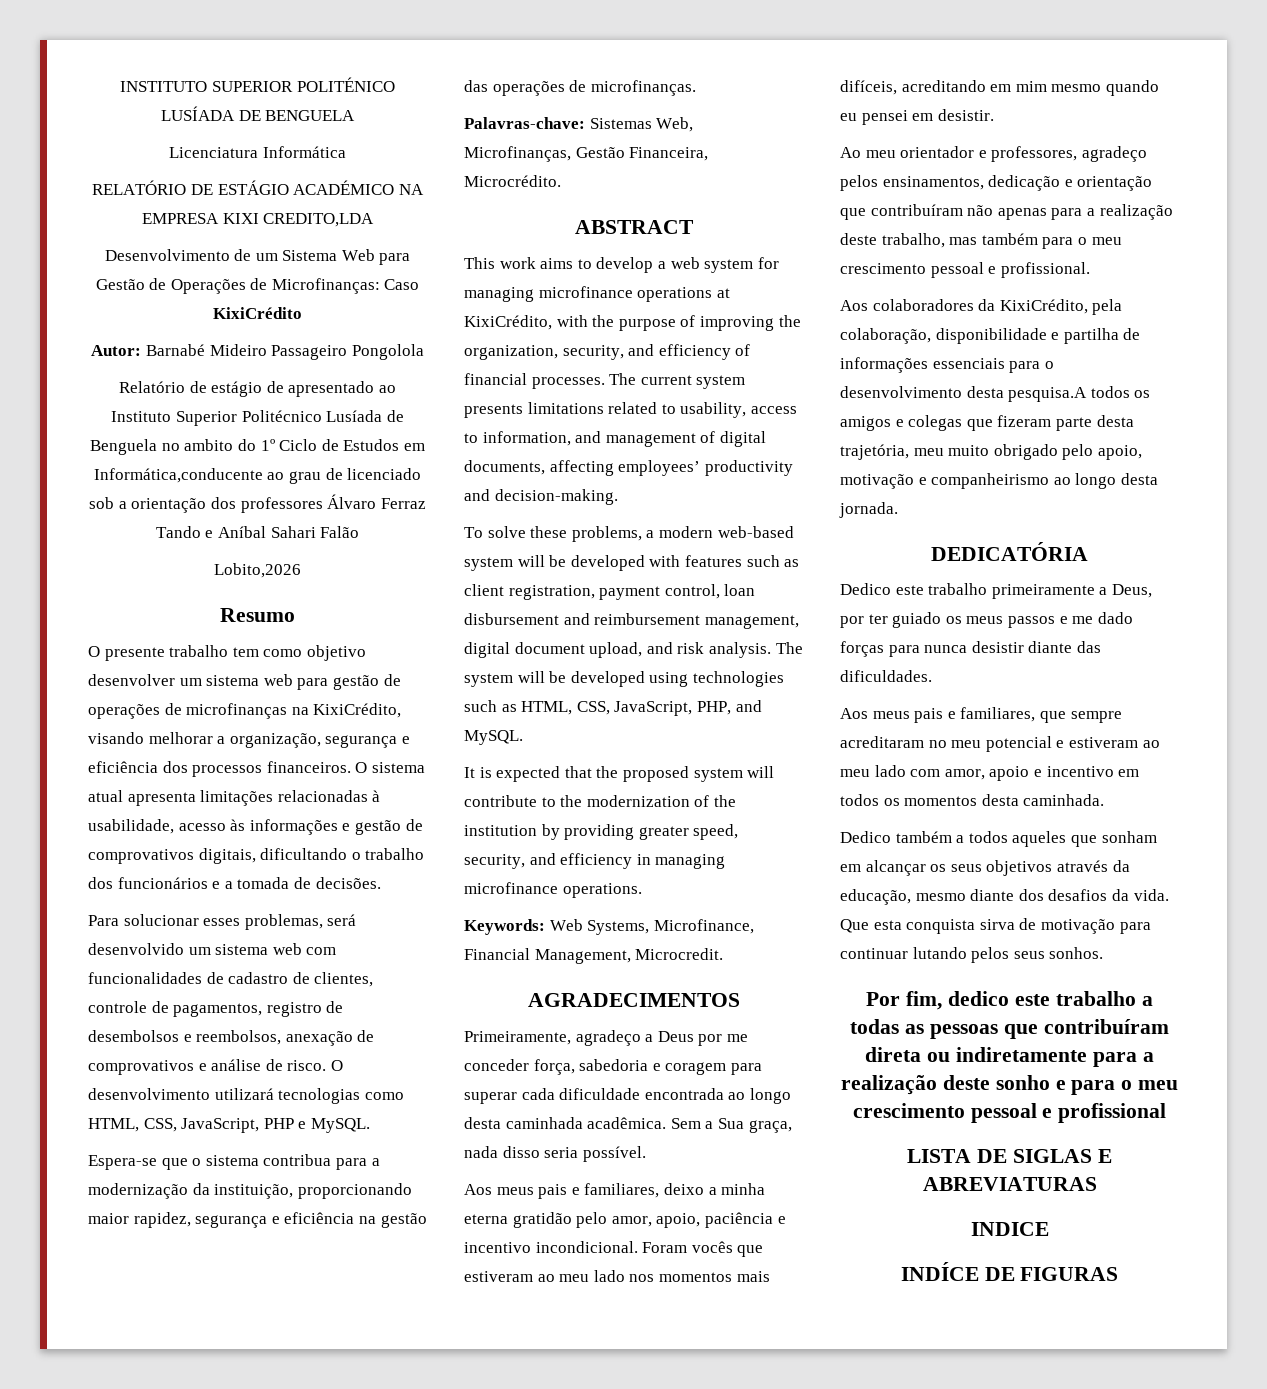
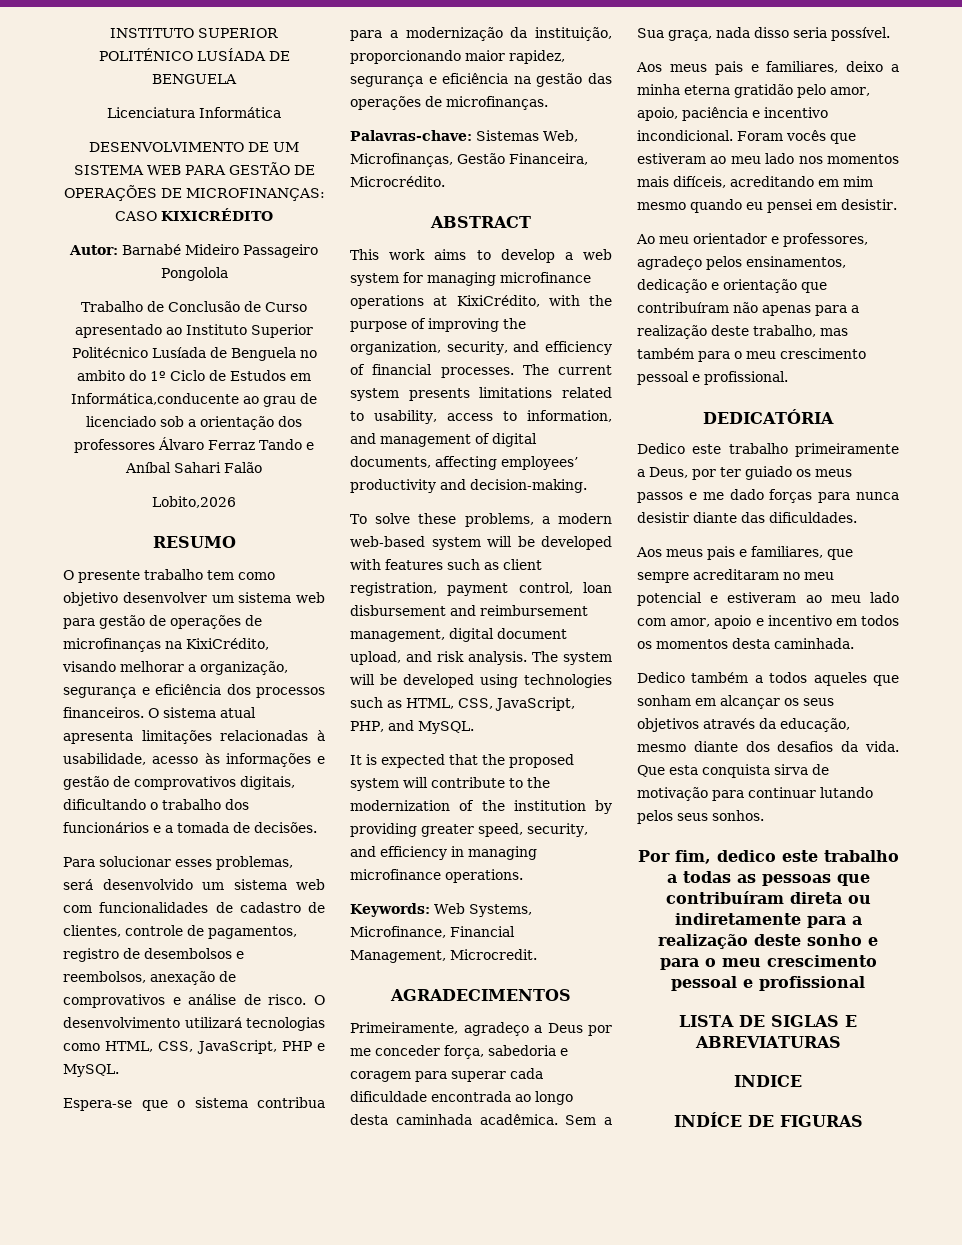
[92,180,424,195] [141,213,375,227] [104,249,411,265] [95,278,420,294] [213,307,302,319] RELATÓRIO DE ESTÁGIO ACADÉMICO NA EMPRESA KIXI CREDITO,LDA // Desenvolvimento de um Sistema Web para Gestão de Operações de Microfinanças: Caso KixiCrédito -> [89,142,299,152] [73,162,315,175] [63,185,325,201] [115,208,273,221] DESENVOLVIMENTO DE UM SISTEMA WEB PARA GESTÃO DE OPERAÇÕES DE MICROFINANÇAS: CASO KIXICRÉDITO
[119,381,284,397] Relatório de estágio de -> [81,301,307,312] Trabalho de Conclusão de Curso
[220,608,295,622] Resumo -> [152,536,236,548] RESUMO
[840,299,1123,315] [840,328,1141,344] [840,357,1054,373] [840,386,1151,402] [840,415,1134,431] [840,444,1142,460] [840,473,1158,489] [839,502,898,518] // Aos colaboradores da KixiCrédito, pela colaboração, disponibilidade e partilha de informações essenciais para o desenvolvimento desta pesquisa.A todos os amigos e colegas que fizeram parte desta trajetória, meu muito obrigado pelo apoio, motivação e companheirismo ao longo desta jornada. -> (788, 378) none

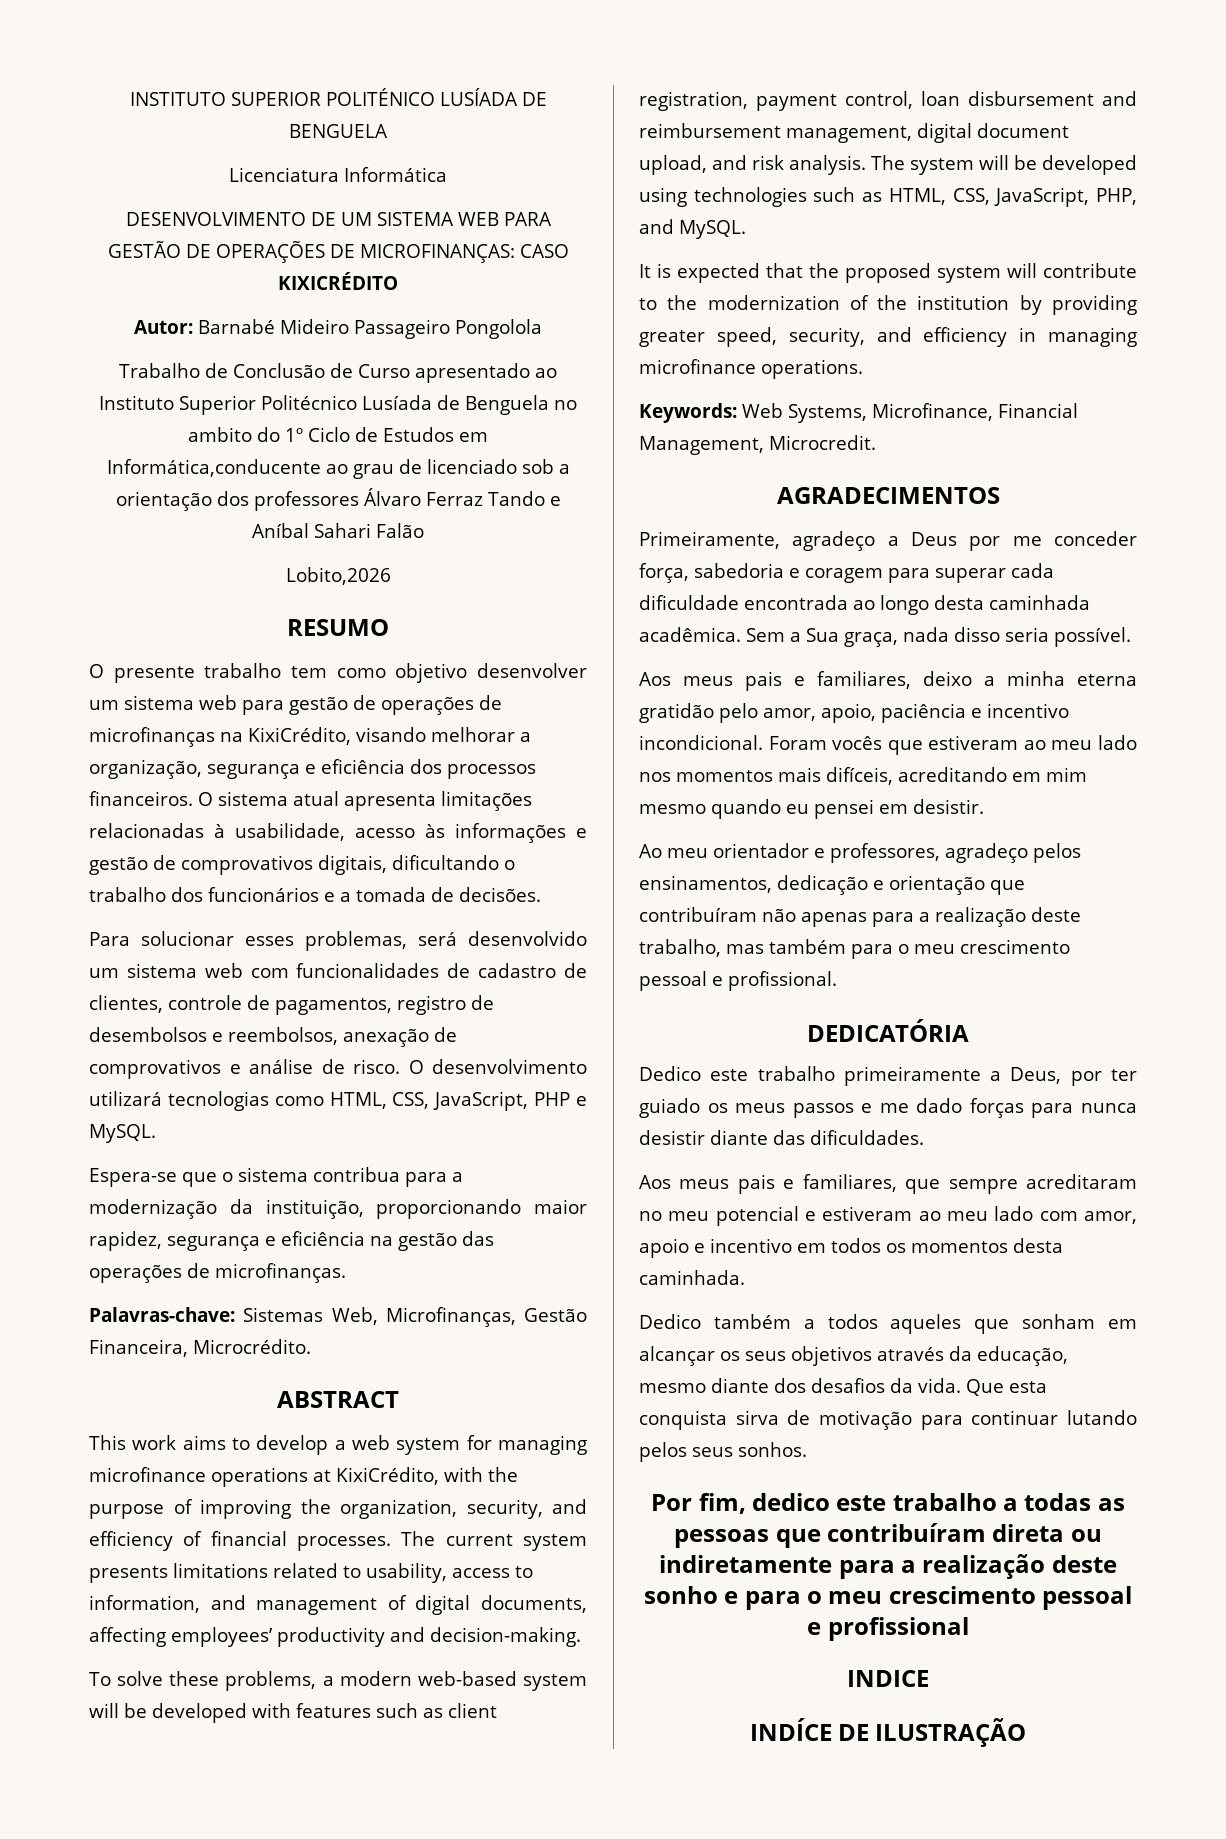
[679,1015,857,1027] [694,1036,841,1048] // LISTA DE SIGLAS E ABREVIATURAS -> (969, 1629) none
[779,1115,863,1127] FIGURAS -> [875,1718,1027,1747] ILUSTRAÇÃO

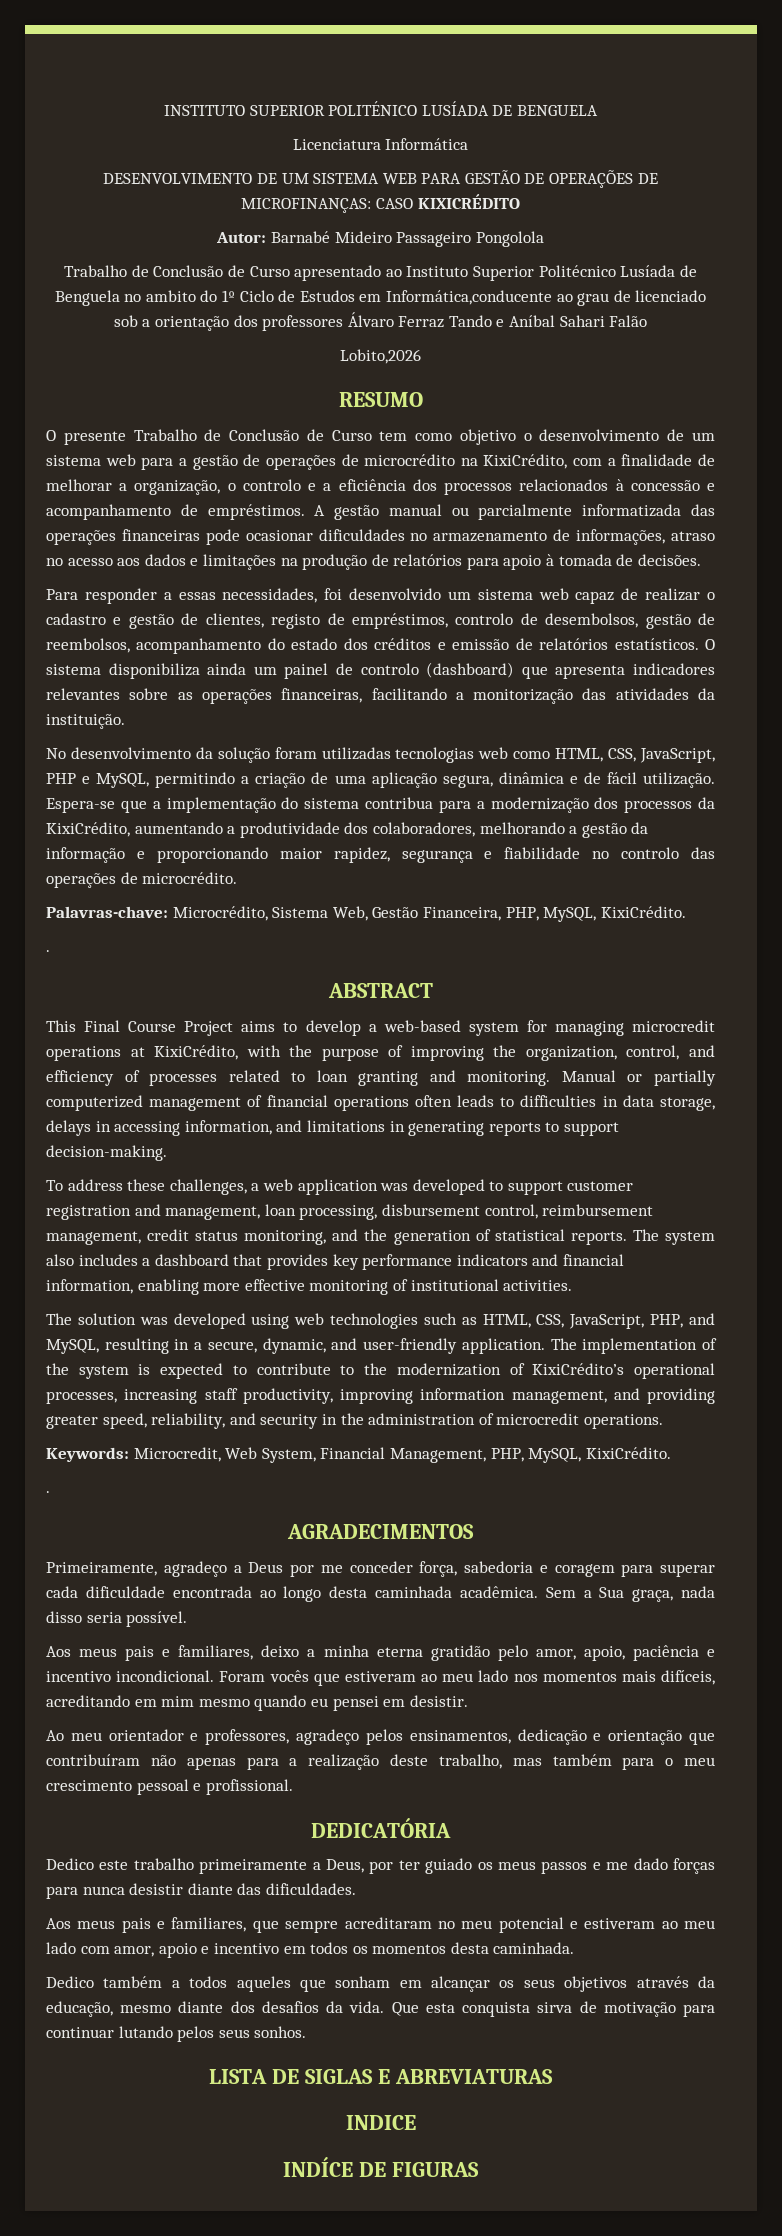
[204,663,587,683] trabalho tem como objetivo desenvolver -> [133,429,685,445] Trabalho de Conclusão de Curso tem como objetivo o desenvolvimento de
(284, 707) none -> [178,458,187,466] a
[89,727,215,747] microfinanças -> [364,454,456,466] microcrédito
[356,727,531,742] [89,759,536,779] [89,791,532,811] [89,823,587,843] [89,855,515,875] [89,887,541,902] [89,931,587,951] [89,963,587,978] [89,995,494,1015] [89,1027,457,1047] [89,1059,587,1079] [89,1091,269,1111] visando melhorar a organização, segurança e eficiência dos processos financeiros. O sistema atual apresenta limitações relacionadas à usabilidade, acesso às informações e gestão de comprovativos digitais, dificultando o trabalho dos funcionários e a tomada de decisões. // Para solucionar esses problemas, será desenvolvido um sistema web com funcionalidades de cadastro de clientes, controle de pagamentos, registro de desembolsos e reembolsos, anexação de comprovativos e análise de risco. O desenvolvimento utilizará tecnologias -> [573,454,715,466] [46,479,715,495] [46,504,715,520] [46,529,715,545] [46,554,701,570] [46,588,715,604] [46,613,715,629] [46,638,715,654] [46,662,716,679] [46,688,715,704] [46,714,125,729] [46,747,509,763] com a finalidade de melhorar a organização, o controlo e a eficiência dos processos relacionados à concessão e acompanhamento de empréstimos. A gestão manual ou parcialmente informatizada das operações financeiras pode ocasionar dificuldades no armazenamento de informações, atraso no acesso aos dados e limitações na produção de relatórios para apoio à tomada de decisões. // Para responder a essas necessidades, foi desenvolvido um sistema web capaz de realizar o cadastro e gestão de clientes, registo de empréstimos, controlo de desembolsos, gestão de reembolsos, acompanhamento do estado dos créditos e emissão de relatórios estatísticos. O sistema disponibiliza ainda um painel de controlo (dashboard) que apresenta indicadores relevantes sobre as operações financeiras, facilitando a monitorização das atividades da instituição. // No desenvolvimento da solução foram utilizadas tecnologias web
[89,1124,156,1143] [89,1168,233,1187] MySQL. // Espera-se que o -> [96,772,715,788] [46,797,299,813] MySQL, permitindo a criação de uma aplicação segura, dinâmica e de fácil utilização. Espera-se que a implementação do
[229,1199,364,1219] da instituição, -> [594,797,716,813] [46,822,649,838] [46,847,145,863] dos processos da KixiCrédito, aumentando a produtividade dos colaboradores, melhorando a gestão da informação e
[281,1231,457,1251] eficiência na gestão -> [504,847,680,859] fiabilidade no controlo
[215,1263,346,1283] microfinanças. -> [142,872,238,884] microcrédito.
[243,1307,587,1327] [89,1339,311,1357] Sistemas Web, Microfinanças, Gestão Financeira, Microcrédito. -> [172,906,686,922] [46,950,50,952] Microcrédito, Sistema Web, Gestão Financeira, PHP, MySQL, KixiCrédito. // .
[132,1435,177,1450] work -> [84,1020,234,1036] Final Course Project
[352,1435,391,1450] web -> [383,1020,461,1032] web-based
[89,1467,206,1482] microfinance -> [631,1020,715,1032] microcredit
[466,1499,543,1519] security, -> [626,1045,680,1060] control,
[210,1531,587,1551] [89,1563,533,1583] [89,1595,587,1615] [89,1627,581,1647] [89,1671,587,1691] [89,1703,497,1723] [639,91,1137,111] [639,123,1069,143] [639,155,1037,175] financial processes. The current system presents limitations related to usability, access to information, and management of digital documents, affecting employees’ productivity and decision-making. // To solve these problems, a modern web-based system will be developed with features such as client registration, payment control, loan disbursement and reimbursement management, digital document upload, and risk analysis. The system will be -> [149,1070,716,1086] [46,1095,715,1111] [46,1120,619,1136] [46,1145,167,1161] [46,1179,634,1195] [46,1204,654,1220] [46,1229,715,1245] [46,1254,624,1270] [46,1279,573,1295] [46,1313,168,1325] processes related to loan granting and monitoring. Manual or partially computerized management of financial operations often leads to difficulties in data storage, delays in accessing information, and limitations in generating reports to support decision-making. // To address these challenges, a web application was developed to support customer registration and management, loan processing, disbursement control, reimbursement management, credit status monitoring, and the generation of statistical reports. The system also includes a dashboard that provides key performance indicators and financial information, enabling more effective monitoring of institutional activities. // The solution was
(687, 197) none -> [294,1313,325,1325] web
[679,220,746,239] [639,263,1037,283] MySQL. // It is expected that the proposed system will -> [46,1338,718,1354] [46,1363,247,1379] MySQL, resulting in a secure, dynamic, and user-friendly application. The implementation of the system is expected to
[877,295,1137,315] [639,327,1137,347] [639,359,863,379] [639,403,1078,423] [639,435,876,455] the institution by providing greater speed, security, and efficiency in managing microfinance operations. // Keywords: Web Systems, Microfinance, Financial Management, Microcredit. -> [532,1363,716,1379] [46,1388,715,1404] [46,1413,663,1429] [46,1447,671,1463] [46,1491,50,1493] KixiCrédito’s operational processes, increasing staff productivity, improving information management, and providing greater speed, reliability, and security in the administration of microcredit operations. // Keywords: Microcredit, Web System, Financial Management, PHP, MySQL, KixiCrédito. // .
[651,1493,1125,1514] [674,1523,1102,1548] [659,1554,1117,1579] [643,1586,1133,1610] [807,1617,969,1641] Por fim, dedico este trabalho a todas as pessoas que contribuíram direta ou indiretamente para a realização deste sonho e para o meu crescimento pessoal e profissional -> [209,2069,553,2084] LISTA DE SIGLAS E ABREVIATURAS
[875,1718,1027,1747] ILUSTRAÇÃO -> [391,2162,479,2177] FIGURAS

